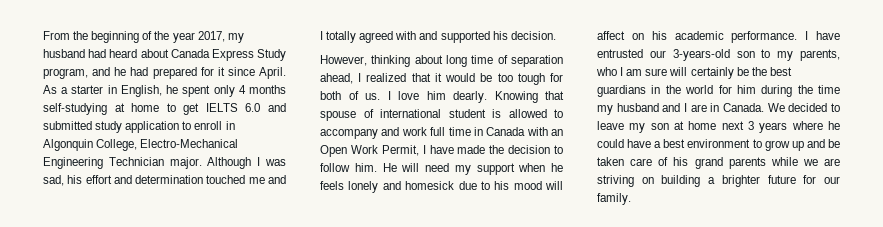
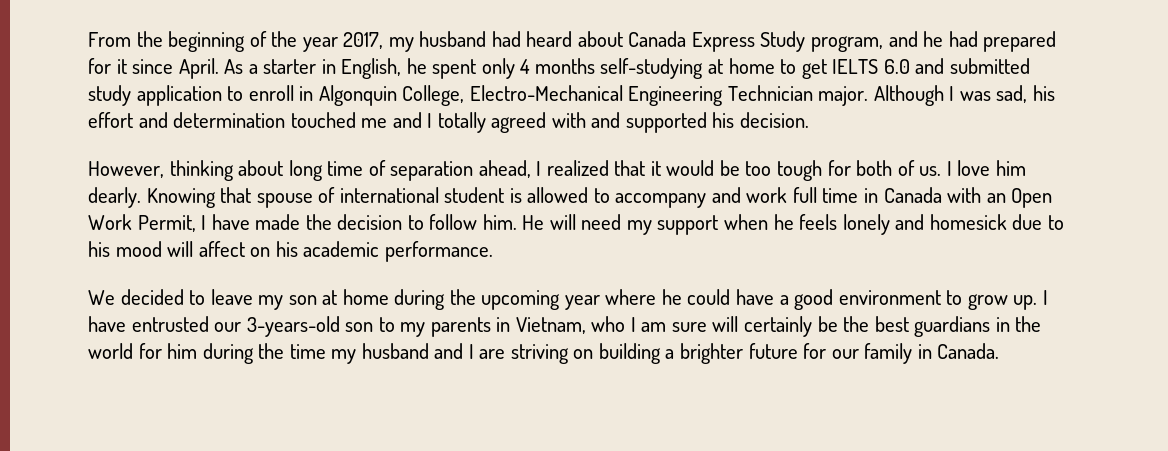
(798, 37) none -> [88,289,1038,310] // We decided to leave my son at home during the upcoming year where he could have a good environment to grow up.
[800,49,840,61] parents, -> [430,317,586,337] parents in Vietnam,
[710,103,840,112] [597,121,840,133] [597,139,840,151] [597,157,840,169] in Canada. We decided to leave my son at home next 3 years where he could have a best environment to grow up and be taken care of his grand parents while we are -> (506, 354) none
[597,193,631,205] family. -> [864,343,1000,364] family in Canada.

